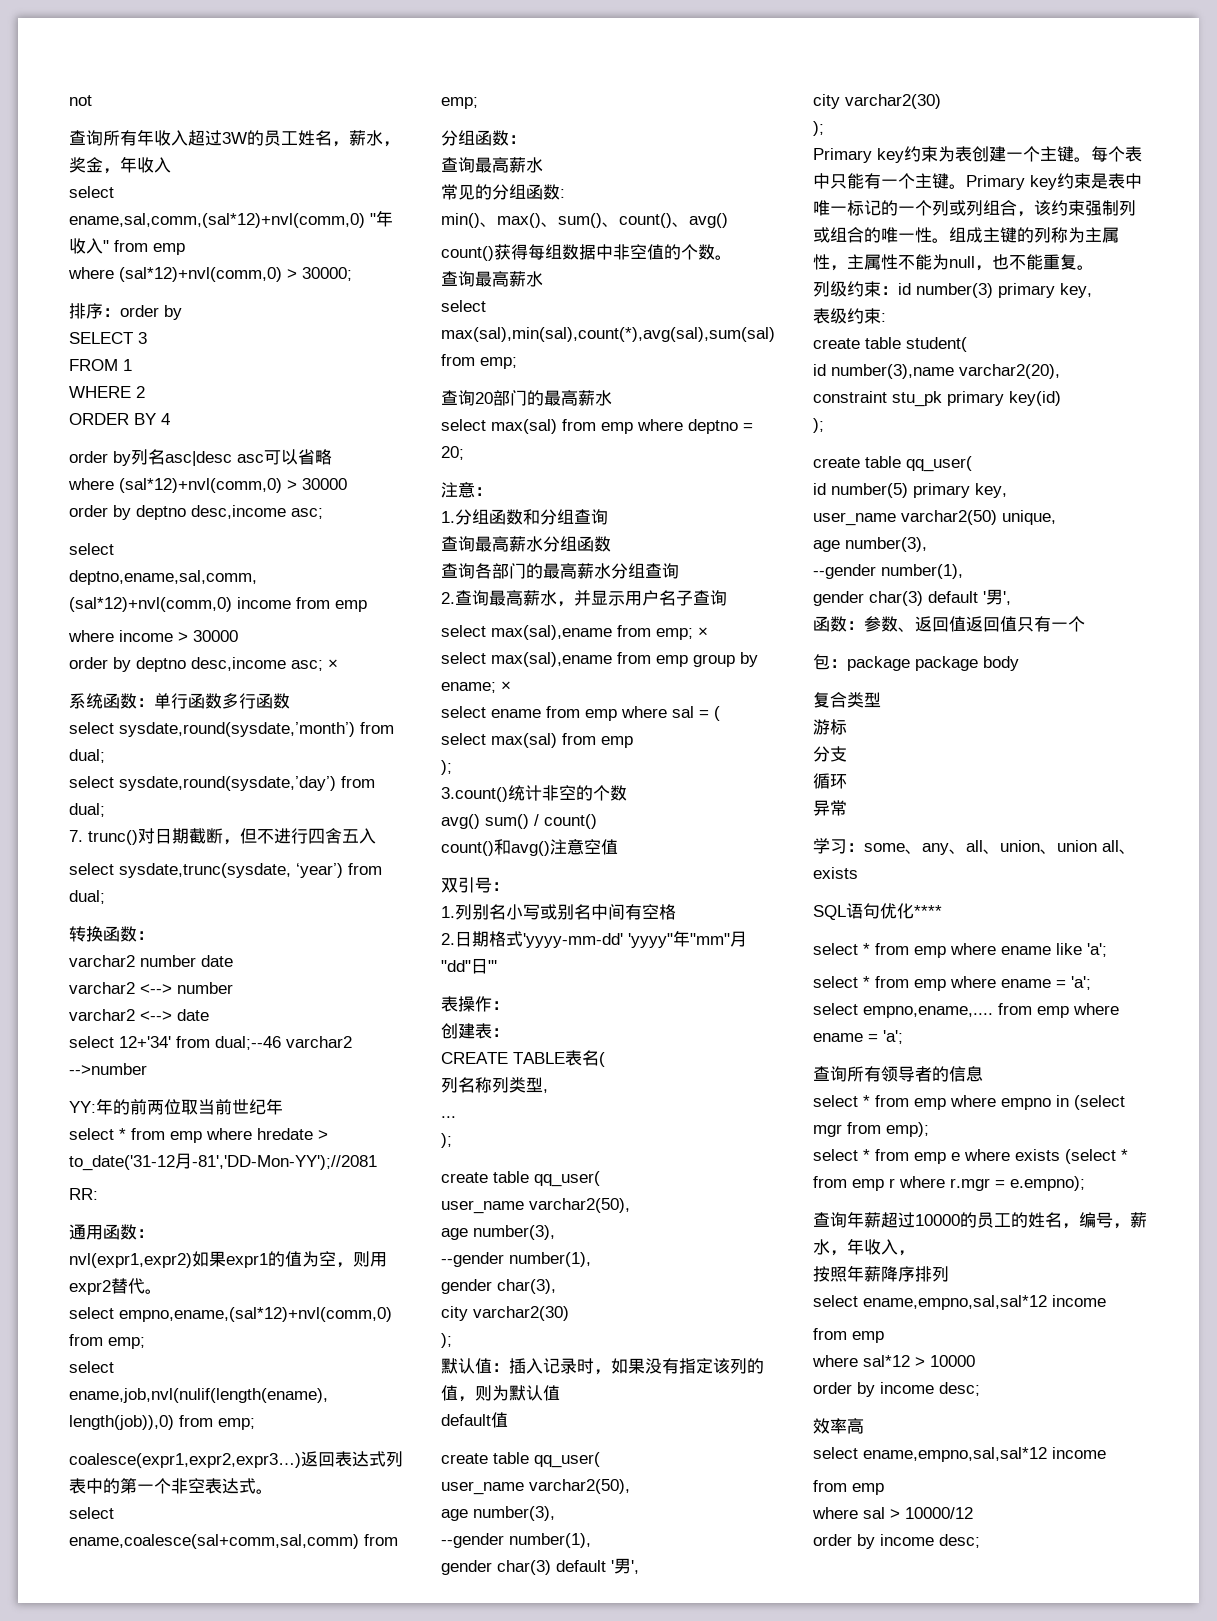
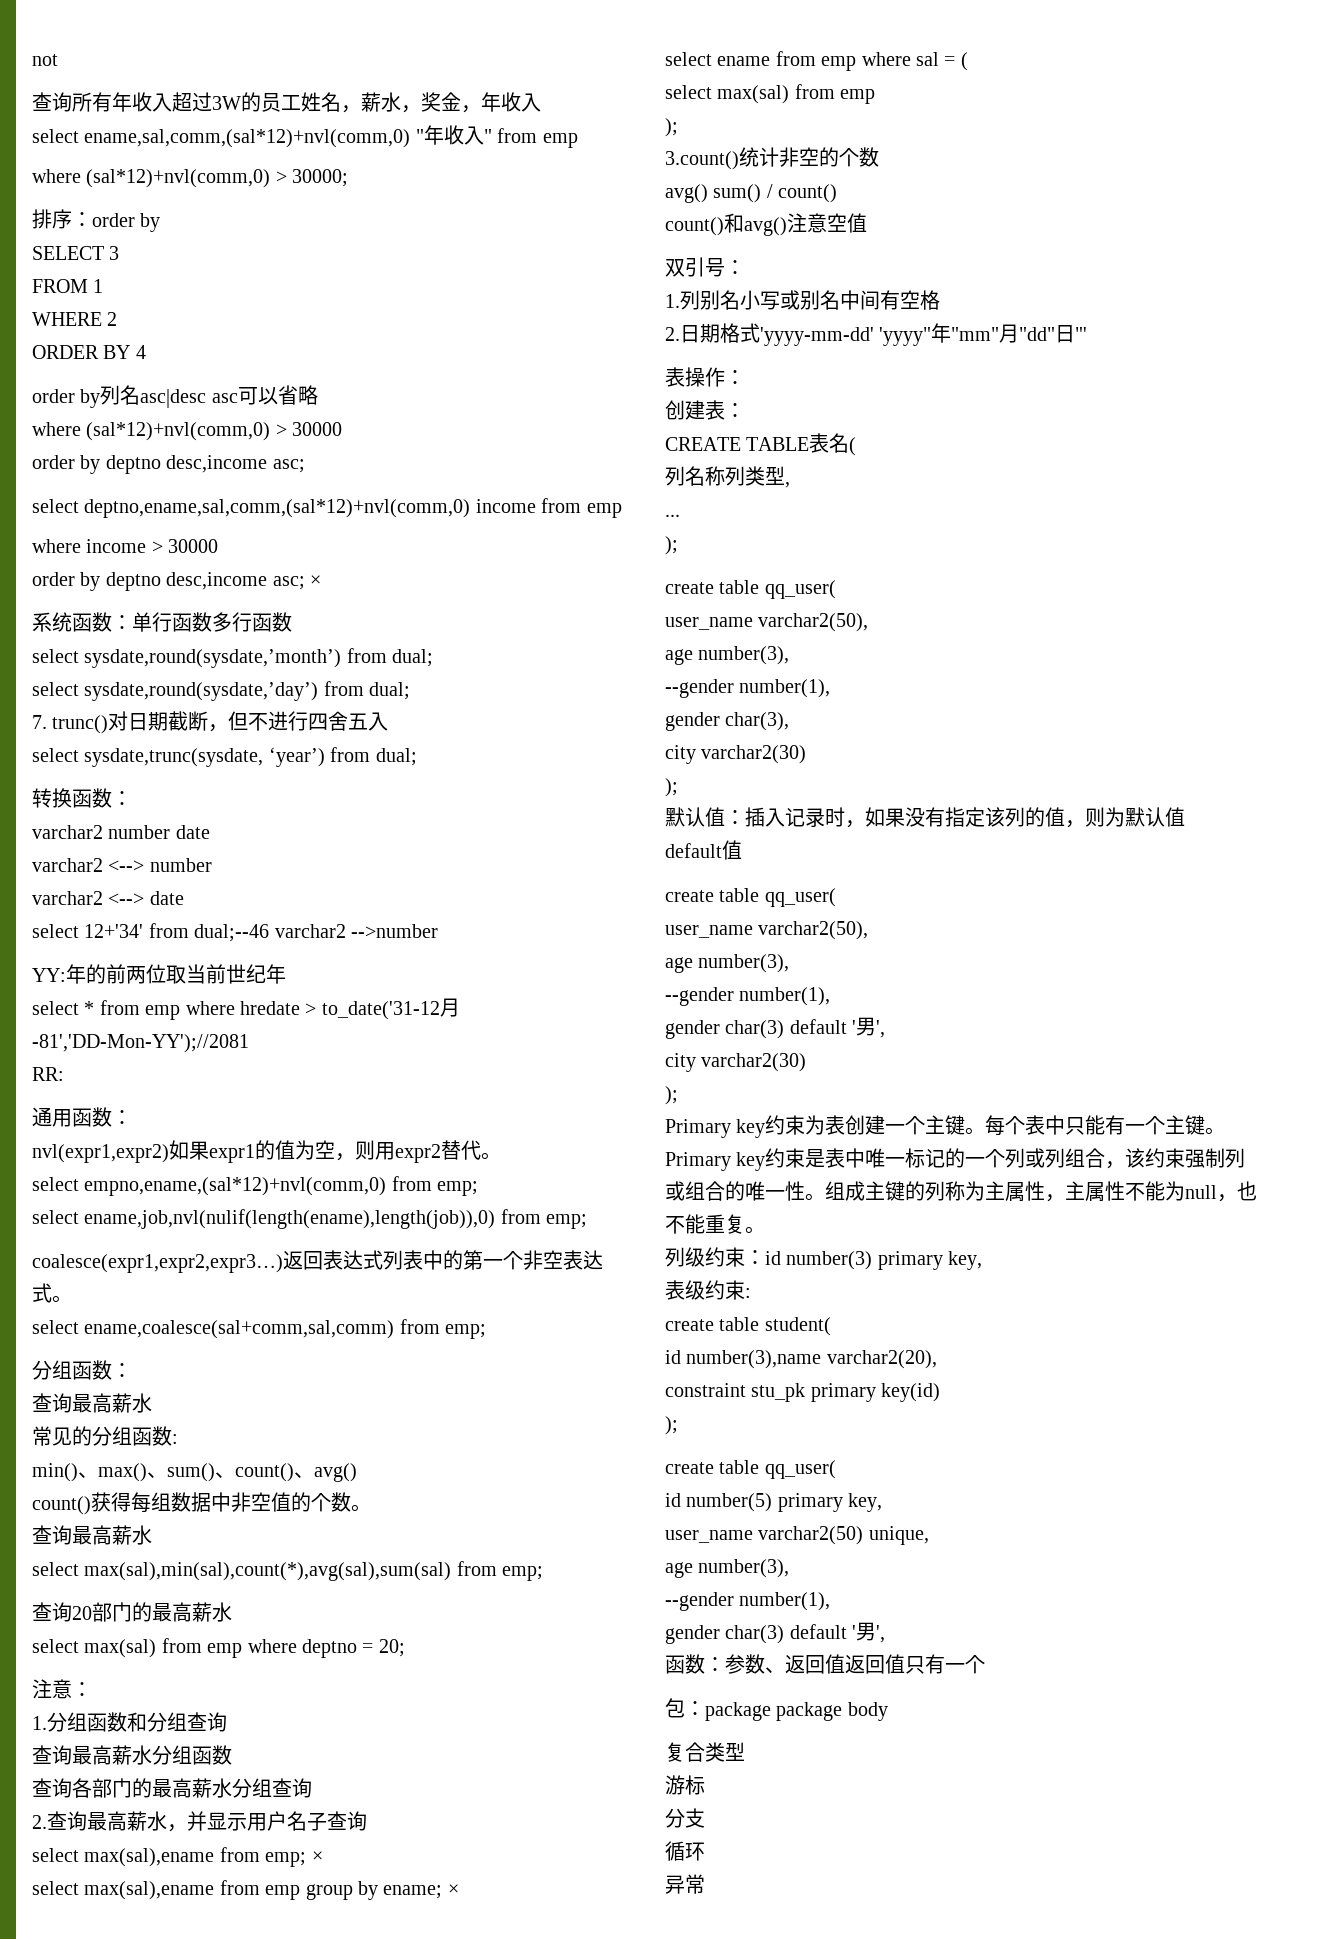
[813,838,1136,855] [813,867,858,879] [813,903,942,920] [813,943,1107,958] [813,976,1091,991] [813,1003,1119,1018] [813,1030,903,1044] [813,1066,983,1082] [813,1095,1125,1110] [813,1122,929,1137] [813,1149,1128,1164] [813,1176,1085,1191] [813,1211,1147,1229] [813,1238,915,1256] [813,1265,949,1282] [813,1295,1106,1310] [813,1328,884,1343] [812,1355,975,1367] [813,1382,980,1397] [813,1418,864,1434] [813,1447,1106,1462] [813,1480,884,1495] [812,1507,973,1519] [813,1534,980,1549] // 学习：some、any、all、union、union all、exists // SQL语句优化**** // select * from emp where ename like 'a'; // select * from emp where ename = 'a'; // select empno,ename,.... from emp where ename = 'a'; // 查询所有领导者的信息 // select * from emp where empno in (select mgr from emp); // select * from emp e where exists (select * from emp r where r.mgr = e.empno); // 查询年薪超过10000的员工的姓名，编号，薪水，年收入， // 按照年薪降序排列 // select ename,empno,sal,sal*12 income // from emp // where sal*12 > 10000 // order by income desc; // 效率高 // select ename,empno,sal,sal*12 income // from emp // where sal > 10000/12 // order by income desc; -> (705, 1884) none

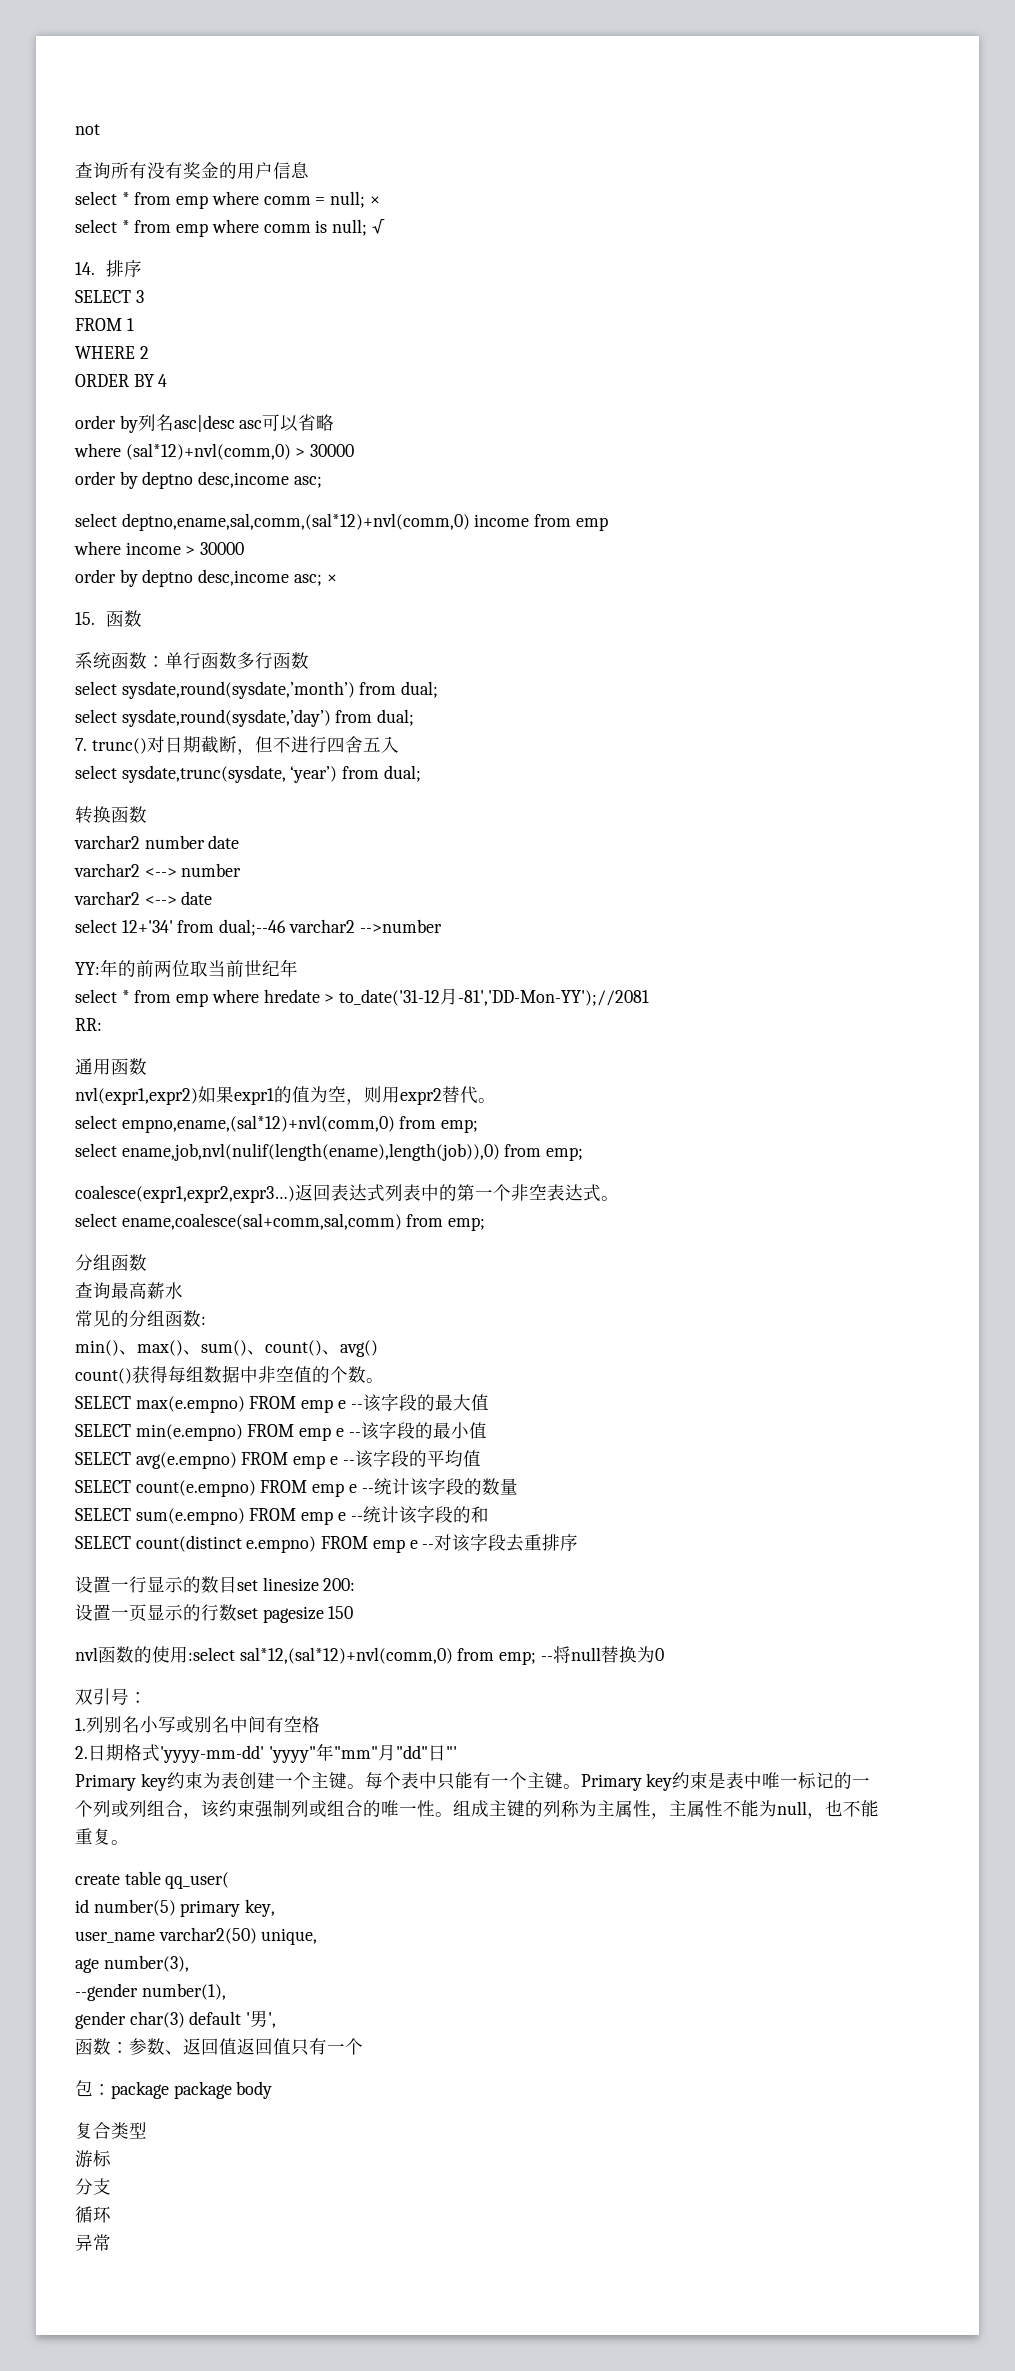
[112,92,541,113] [32,125,578,148] [32,169,349,188] [32,209,161,232] 年收入超过3W的员工姓名，薪水，奖金，年收入 // select ename,sal,comm,(sal*12)+nvl(comm,0) "年收入" from emp // where (sal*12)+nvl(comm,0) > 30000; // 排序：order by -> [147,162,309,179] [75,191,380,209] [75,219,385,237] [75,260,143,277] 没有奖金的用户信息 // select * from emp where comm = null; × // select * from emp where comm is null; √ // 14.排序
(321, 580) none -> [75,610,143,627] // 15.函数
[112,791,132,806] ： -> (147, 814) none
[112,1110,132,1125] ： -> (147, 1066) none
[112,1363,132,1378] ： -> (147, 1262) none
[32,1525,152,1545] [32,1561,544,1581] [32,1602,232,1622] [32,1638,405,1658] [32,1679,92,1699] [32,1712,227,1732] [32,1745,232,1765] [32,1778,312,1798] [32,1811,367,1832] [32,1847,323,1867] [32,1880,459,1900] [665,51,968,71] [665,84,876,104] [665,118,678,137] [665,147,879,170] [665,184,838,203] [665,213,867,236] 查询最高薪水 // select max(sal),min(sal),count(*),avg(sal),sum(sal) from emp; // 查询20部门的最高薪水 // select max(sal) from emp where deptno = 20; // 注意： // 1.分组函数和分组查询 // 查询最高薪水分组函数 // 查询各部门的最高薪水分组查询 // 2.查询最高薪水，并显示用户名子查询 // select max(sal),ename from emp; × // select max(sal),ename from emp group by ename; × // select ename from emp where sal = ( // select max(sal) from emp // ); // 3.count()统计非空的个数 // avg() sum() / count() // count()和avg()注意空值 -> [75,1393,489,1413] [75,1421,487,1441] [75,1449,481,1469] [75,1477,518,1497] [75,1505,489,1525] [75,1533,579,1553] [75,1576,356,1593] [75,1604,354,1623] [75,1646,664,1665] SELECT max(e.empno) FROM emp e --该字段的最大值 // SELECT min(e.empno) FROM emp e --该字段的最小值 // SELECT avg(e.empno) FROM emp e --该字段的平均值 // SELECT count(e.empno) FROM emp e --统计该字段的数量 // SELECT sum(e.empno) FROM emp e --统计该字段的和 // SELECT count(distinct e.empno) FROM emp e --对该字段去重排序 // 设置一行显示的数目set linesize 200: // 设置一页显示的行数set pagesize 150 // nvl函数的使用:select sal*12,(sal*12)+nvl(comm,0) from emp; --将null替换为0
[665,367,745,387] [665,400,745,420] [665,433,857,456] [665,466,790,488] [665,514,680,517] [665,536,678,555] [665,580,836,599] [665,613,869,632] [665,646,790,665] [665,679,831,698] [665,712,790,731] [665,745,807,764] [665,778,678,797] [665,807,1185,828] [665,840,742,860] [665,888,836,907] [665,921,869,940] [665,954,790,973] [665,987,831,1006] [665,1017,886,1039] [665,1053,807,1072] [665,1086,678,1105] // 表操作： // 创建表： // CREATE TABLE表名( // 列名称列类型, // ... // ); // create table qq_user( // user_name varchar2(50), // age number(3), // --gender number(1), // gender char(3), // city varchar2(30) // ); // 默认值：插入记录时，如果没有指定该列的值，则为默认值 // default值 // create table qq_user( // user_name varchar2(50), // age number(3), // --gender number(1), // gender char(3) default '男', // city varchar2(30) // ); -> (457, 1752) none
[665,1247,983,1270] [665,1280,751,1300] [665,1317,831,1336] [665,1350,937,1369] [665,1383,941,1402] [665,1416,678,1435] // 列级约束：id number(3) primary key, // 表级约束: // create table student( // id number(3),name varchar2(20), // constraint stu_pk primary key(id) // ); -> (129, 1842) none

